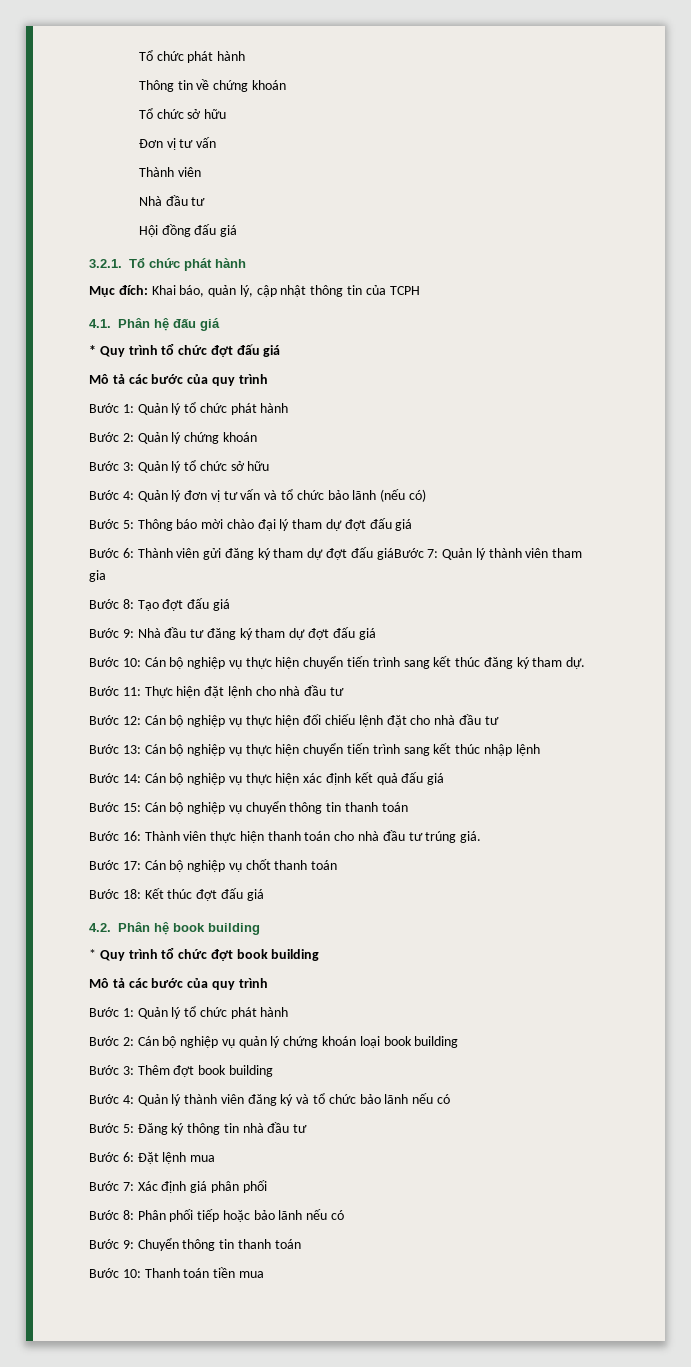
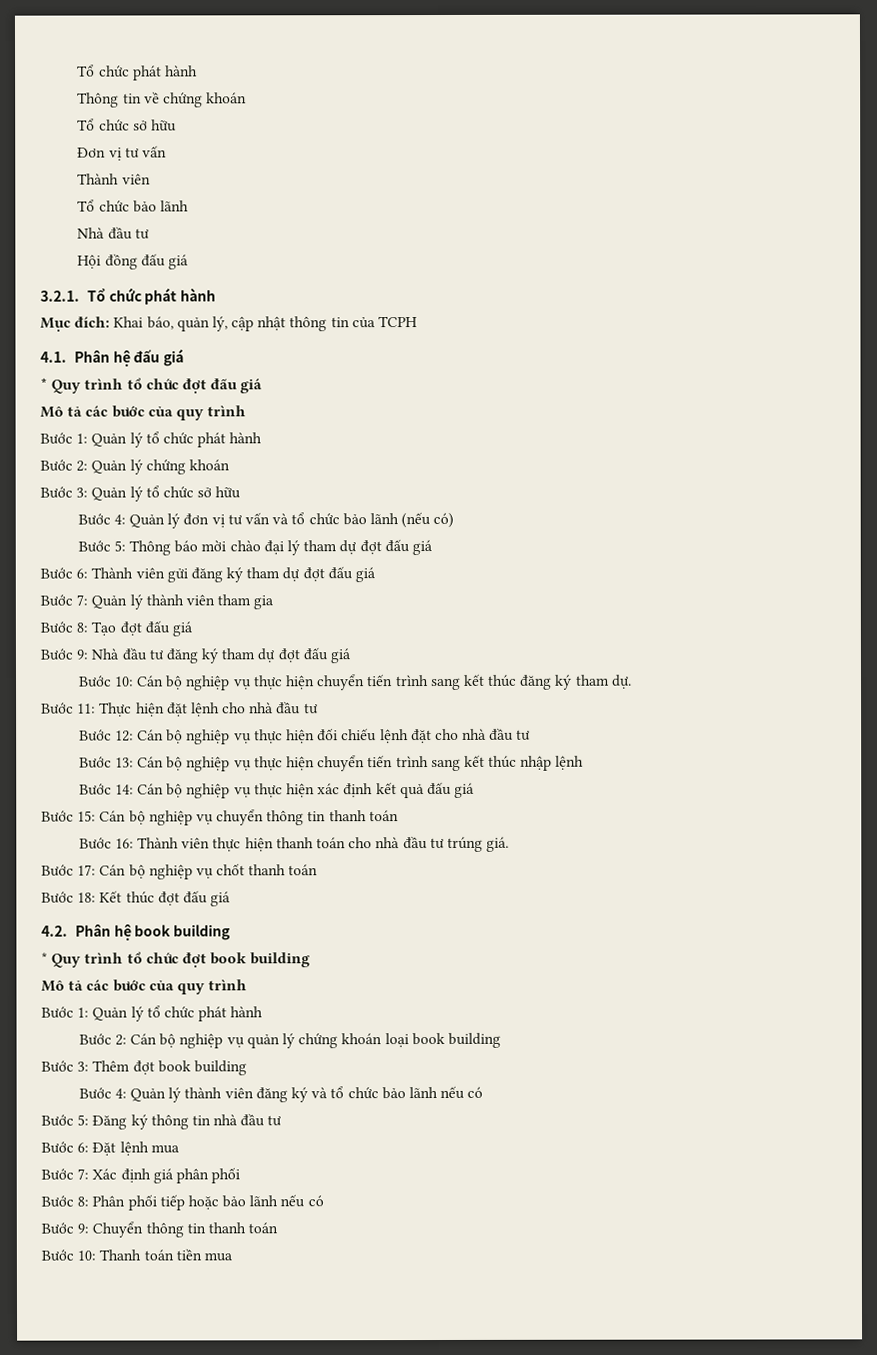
(201, 172) none -> [77,199,189,213] // Tổ chức bảo lãnh
[376,548,424,560] giáBước -> [355,567,377,583] [40,594,73,606] giá // Bước

